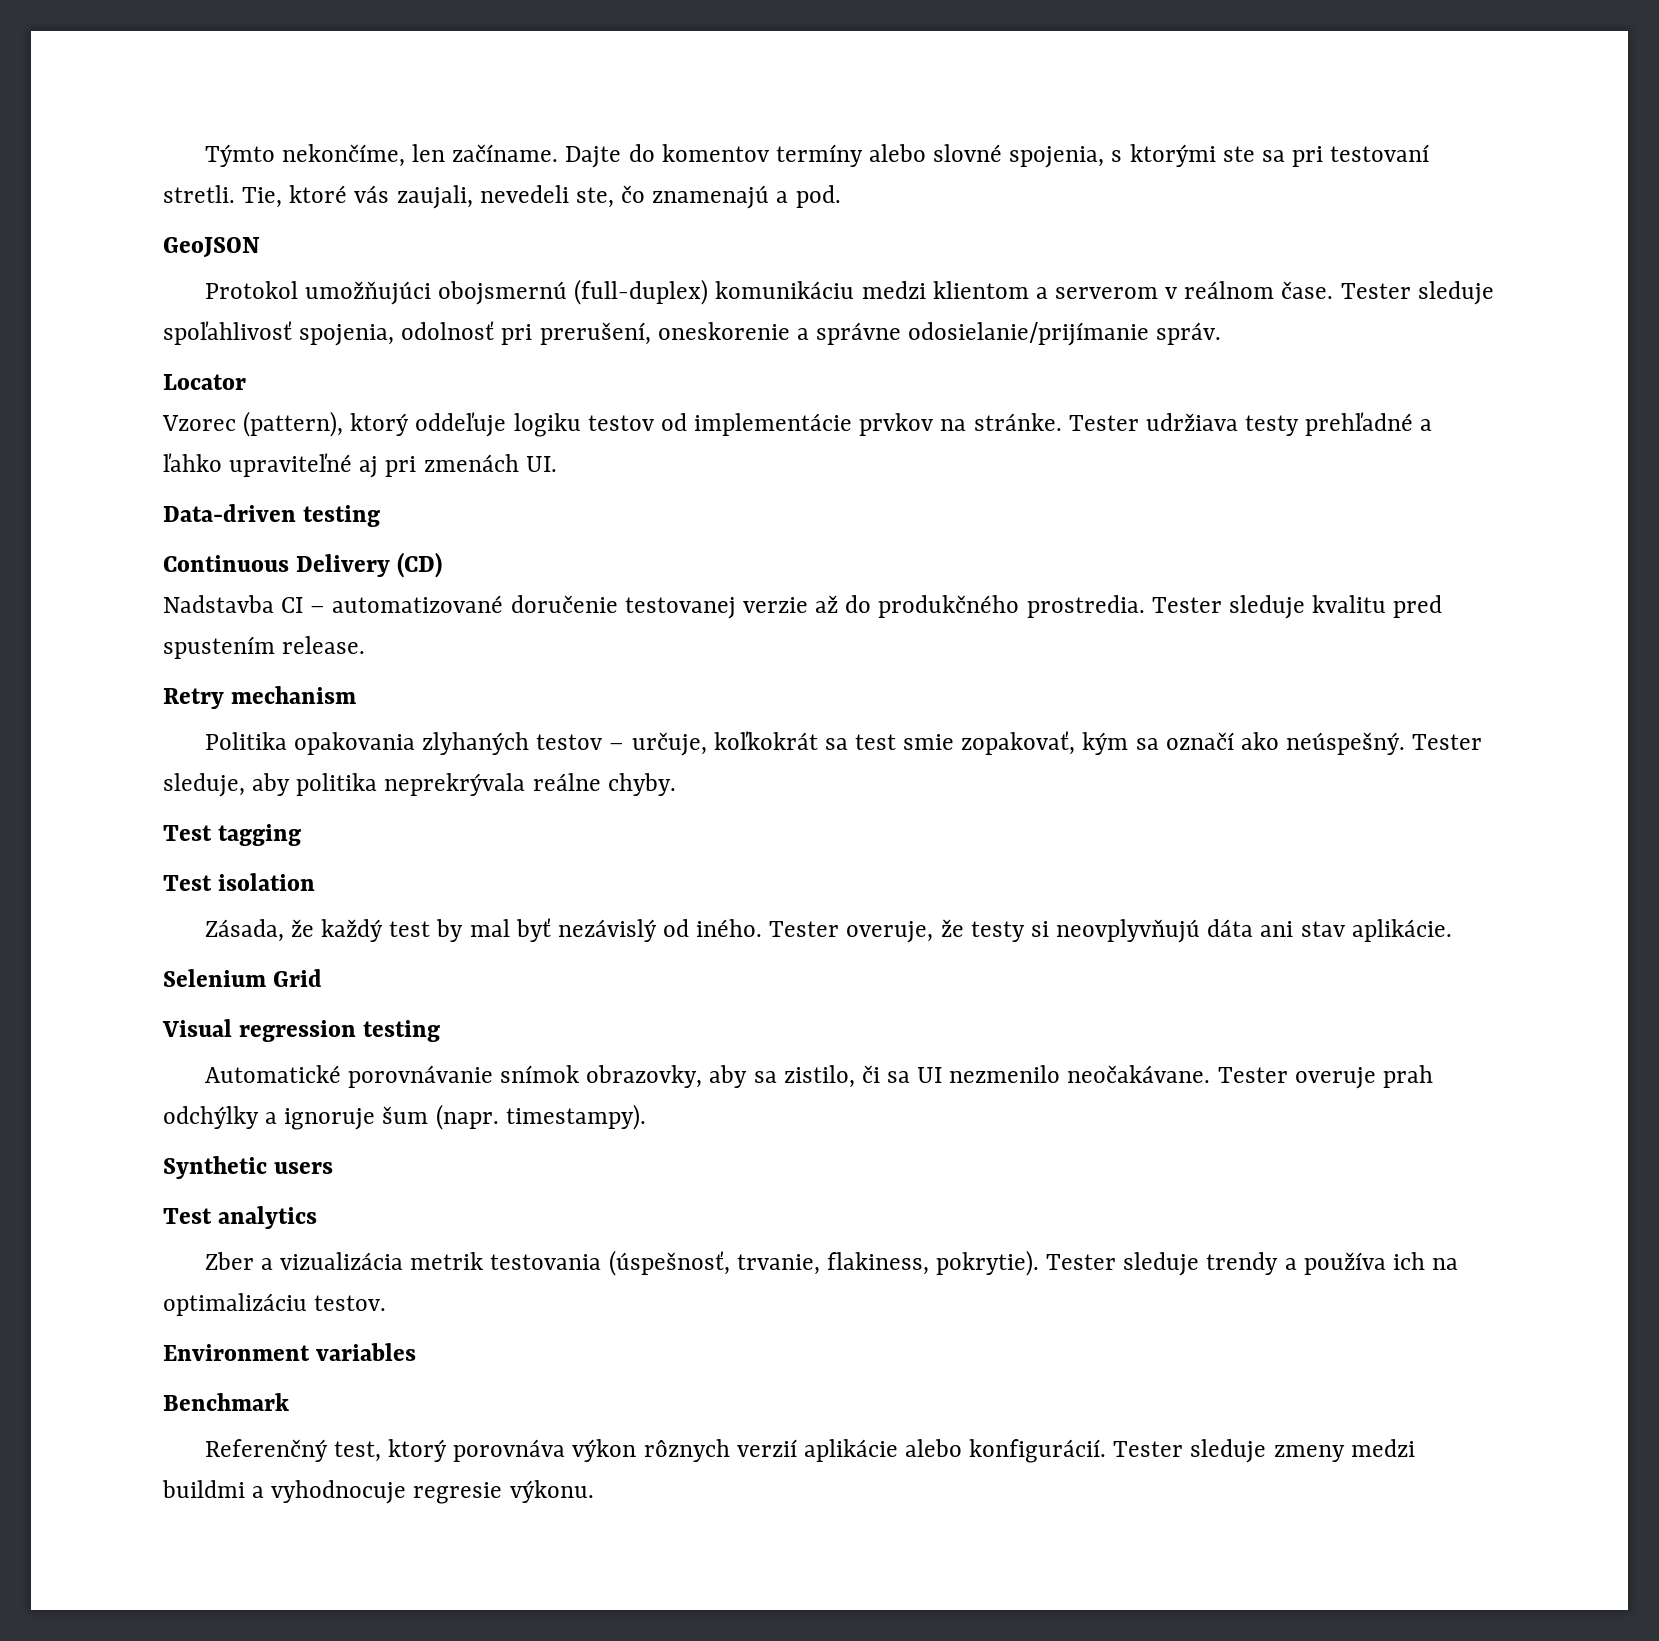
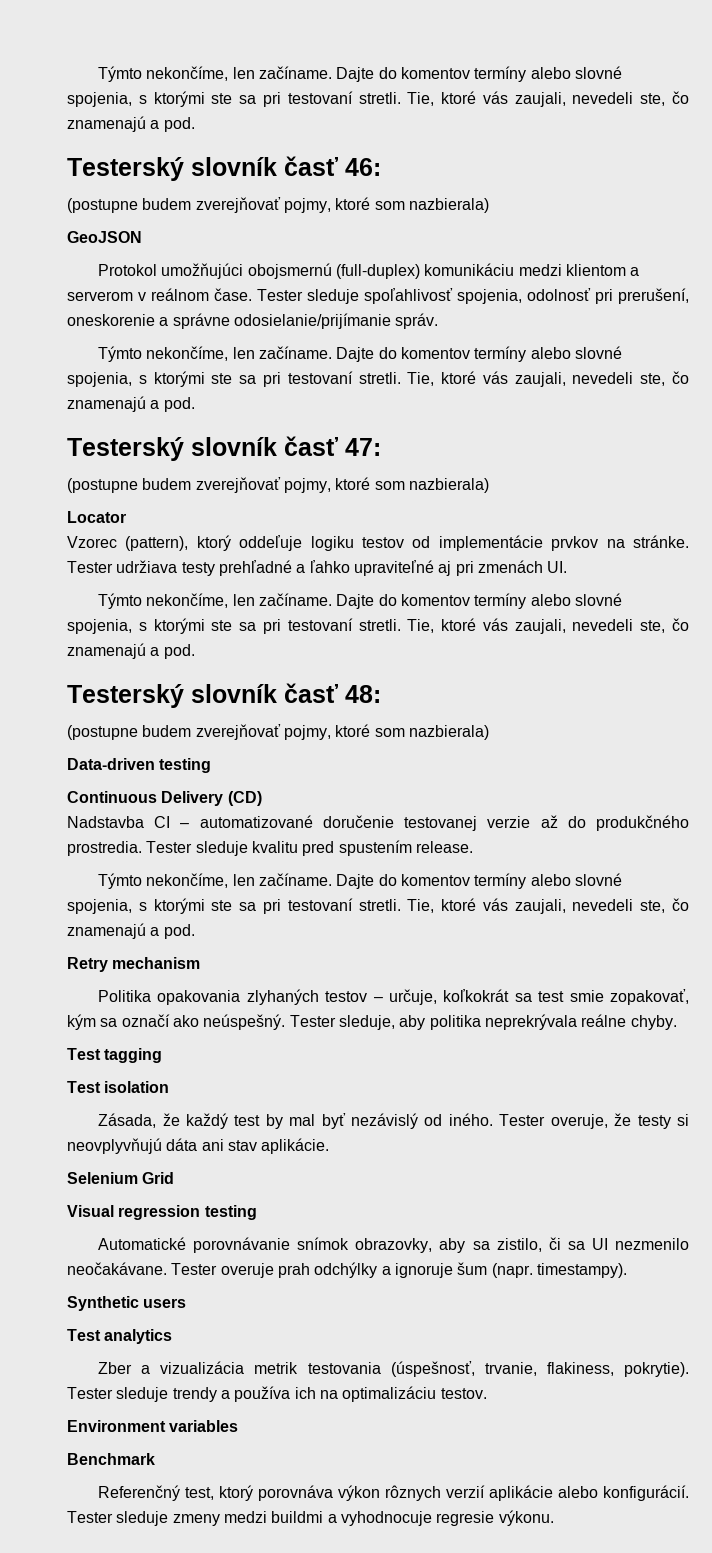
(841, 196) none -> [67,156,381,181] [67,197,489,213] // Testerský slovník časť 46: // (postupne budem zverejňovať pojmy, ktoré som nazbierala)
(1222, 333) none -> [98,346,622,362] [67,371,689,387] [67,396,195,412] [67,436,381,461] [67,477,489,493] // Týmto nekončíme, len začíname. Dajte do komentov termíny alebo slovné spojenia, s ktorými ste sa pri testovaní stretli. Tie, ktoré vás zaujali, nevedeli ste, čo znamenajú a pod. // Testerský slovník časť 47: // (postupne budem zverejňovať pojmy, ktoré som nazbierala)
(557, 464) none -> [98,593,622,609] [67,618,689,634] [67,643,195,659] [67,683,381,708] [67,724,489,740] // Týmto nekončíme, len začíname. Dajte do komentov termíny alebo slovné spojenia, s ktorými ste sa pri testovaní stretli. Tie, ktoré vás zaujali, nevedeli ste, čo znamenajú a pod. // Testerský slovník časť 48: // (postupne budem zverejňovať pojmy, ktoré som nazbierala)
(366, 645) none -> [98,873,622,889] [67,898,689,914] [67,923,195,939] // Týmto nekončíme, len začíname. Dajte do komentov termíny alebo slovné spojenia, s ktorými ste sa pri testovaní stretli. Tie, ktoré vás zaujali, nevedeli ste, čo znamenajú a pod.

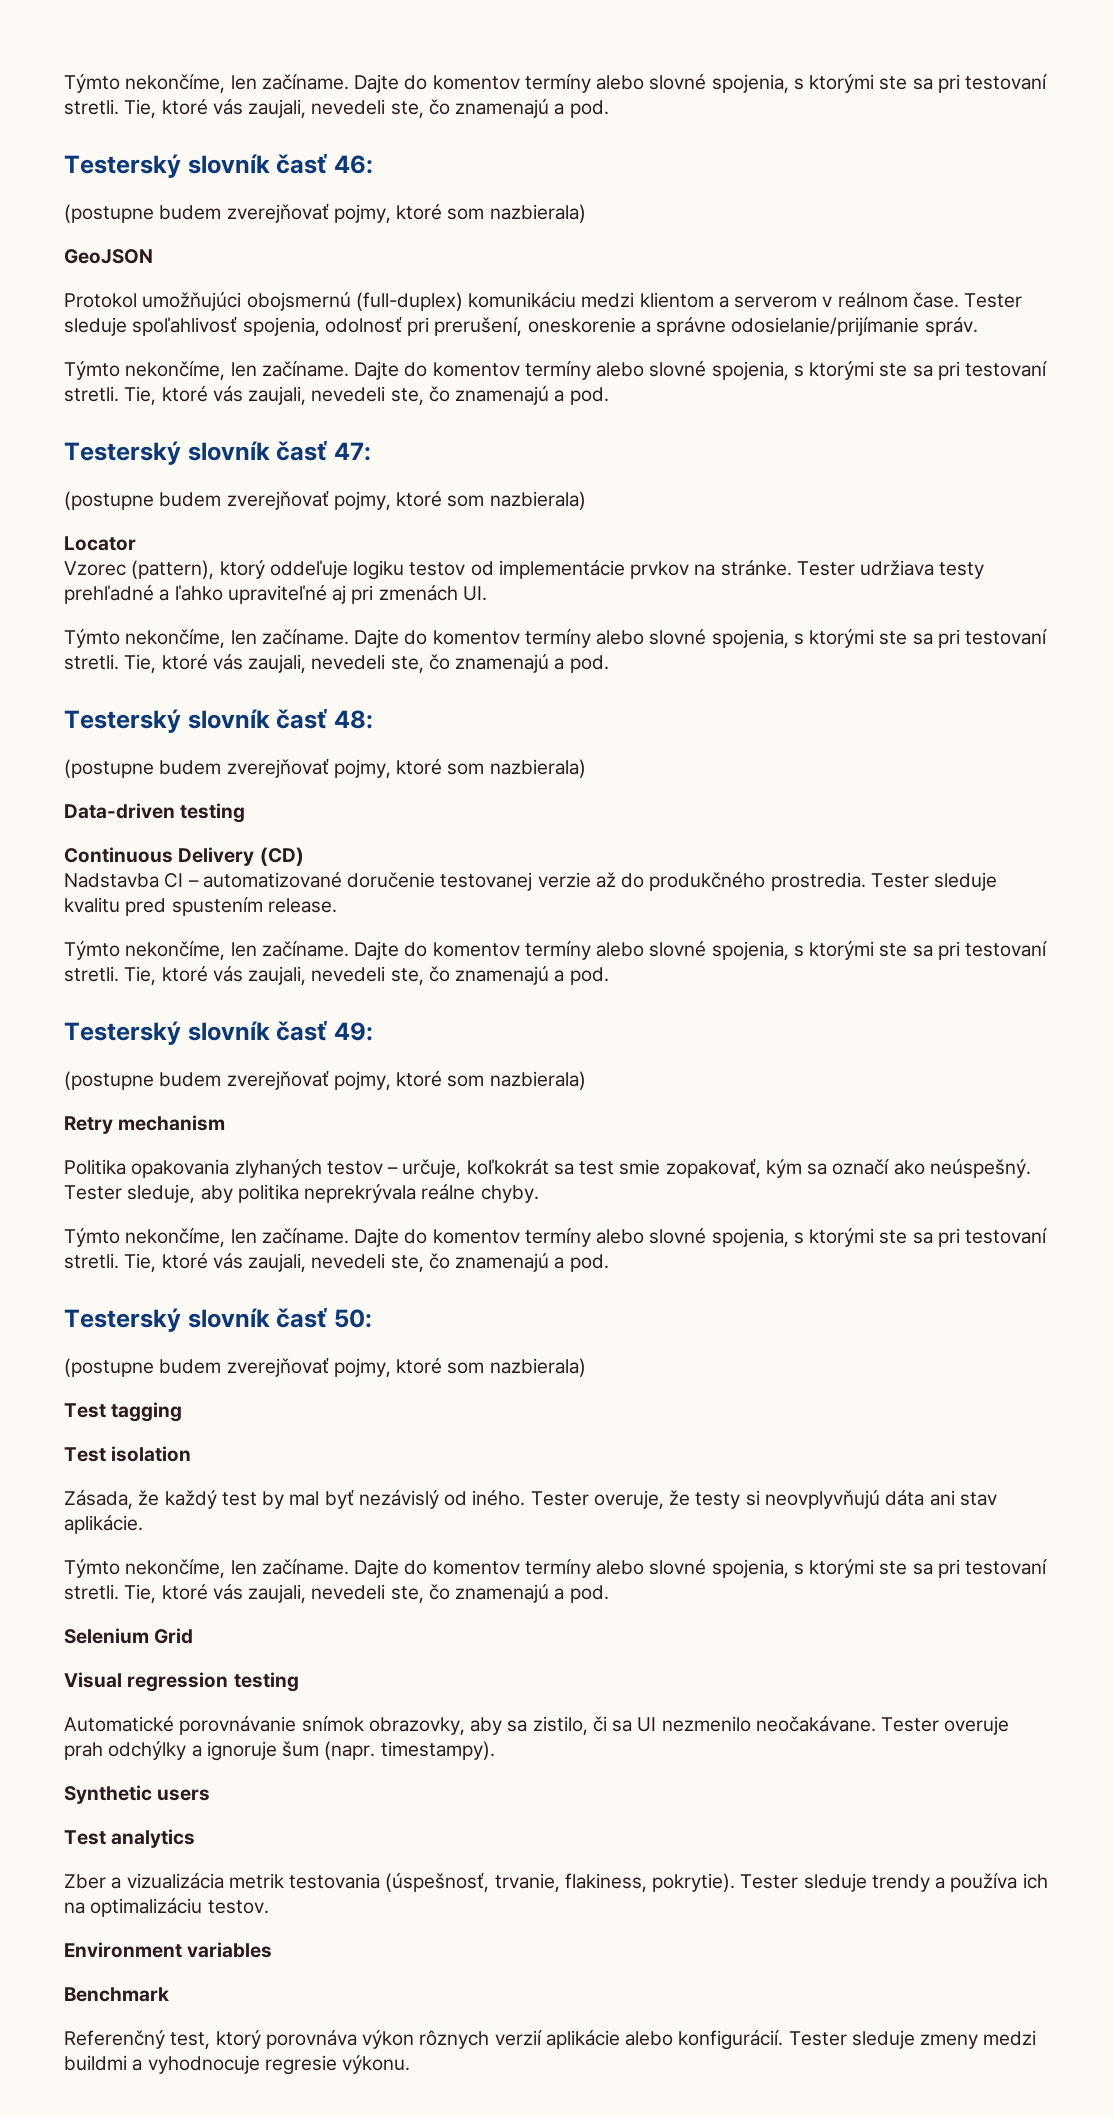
(195, 931) none -> [64,1020,373,1045] [64,1070,586,1090] // Testerský slovník časť 49: // (postupne budem zverejňovať pojmy, ktoré som nazbierala)
(677, 1022) none -> [64,1228,1048,1247] [64,1253,609,1272] [64,1307,372,1332] [64,1357,586,1377] // Týmto nekončíme, len začíname. Dajte do komentov termíny alebo slovné spojenia, s ktorými ste sa pri testovaní stretli. Tie, ktoré vás zaujali, nevedeli ste, čo znamenajú a pod. // Testerský slovník časť 50: // (postupne budem zverejňovať pojmy, ktoré som nazbierala)
(330, 1146) none -> [64,1559,1048,1578] [64,1584,609,1603] // Týmto nekončíme, len začíname. Dajte do komentov termíny alebo slovné spojenia, s ktorými ste sa pri testovaní stretli. Tie, ktoré vás zaujali, nevedeli ste, čo znamenajú a pod.

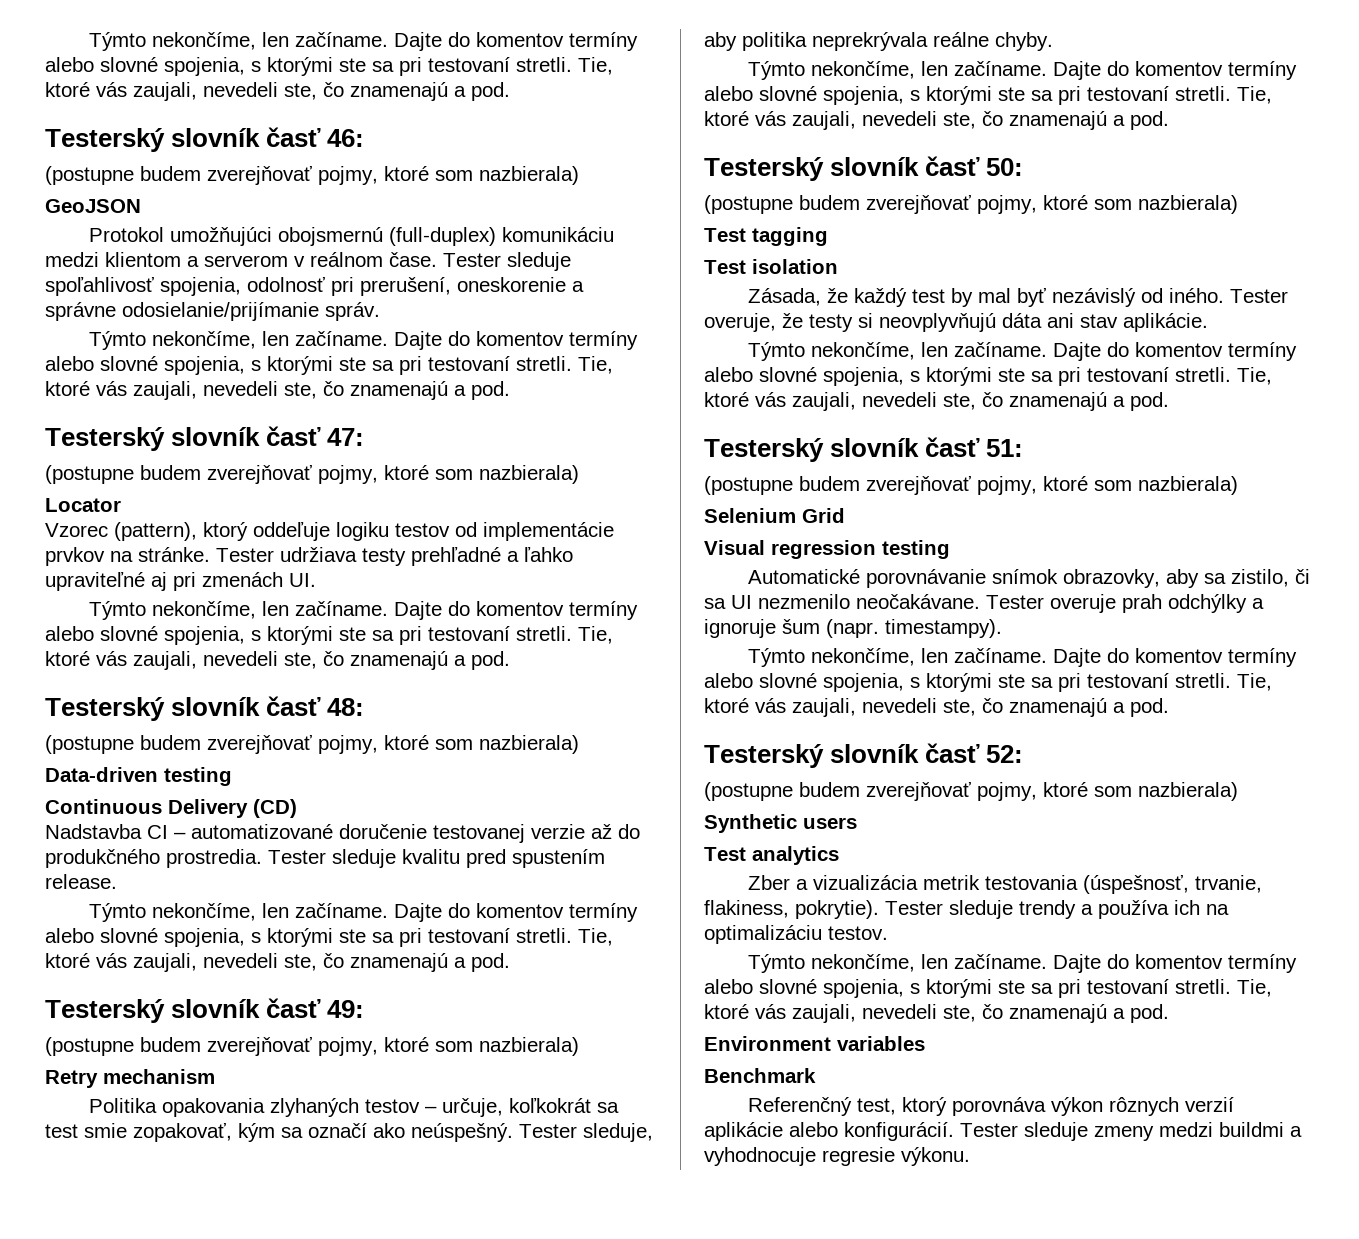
(609, 1594) none -> [704,437,1024,462] [704,476,1238,495] // Testerský slovník časť 51: // (postupne budem zverejňovať pojmy, ktoré som nazbierala)
(495, 1750) none -> [747,648,1297,667] [704,673,1272,692] [704,698,1169,717] [704,743,1024,768] [704,782,1238,801] // Týmto nekončíme, len začíname. Dajte do komentov termíny alebo slovné spojenia, s ktorými ste sa pri testovaní stretli. Tie, ktoré vás zaujali, nevedeli ste, čo znamenajú a pod. // Testerský slovník časť 52: // (postupne budem zverejňovať pojmy, ktoré som nazbierala)
(269, 1907) none -> [747,954,1297,973] [704,979,1272,998] [704,1004,1169,1023] // Týmto nekončíme, len začíname. Dajte do komentov termíny alebo slovné spojenia, s ktorými ste sa pri testovaní stretli. Tie, ktoré vás zaujali, nevedeli ste, čo znamenajú a pod.

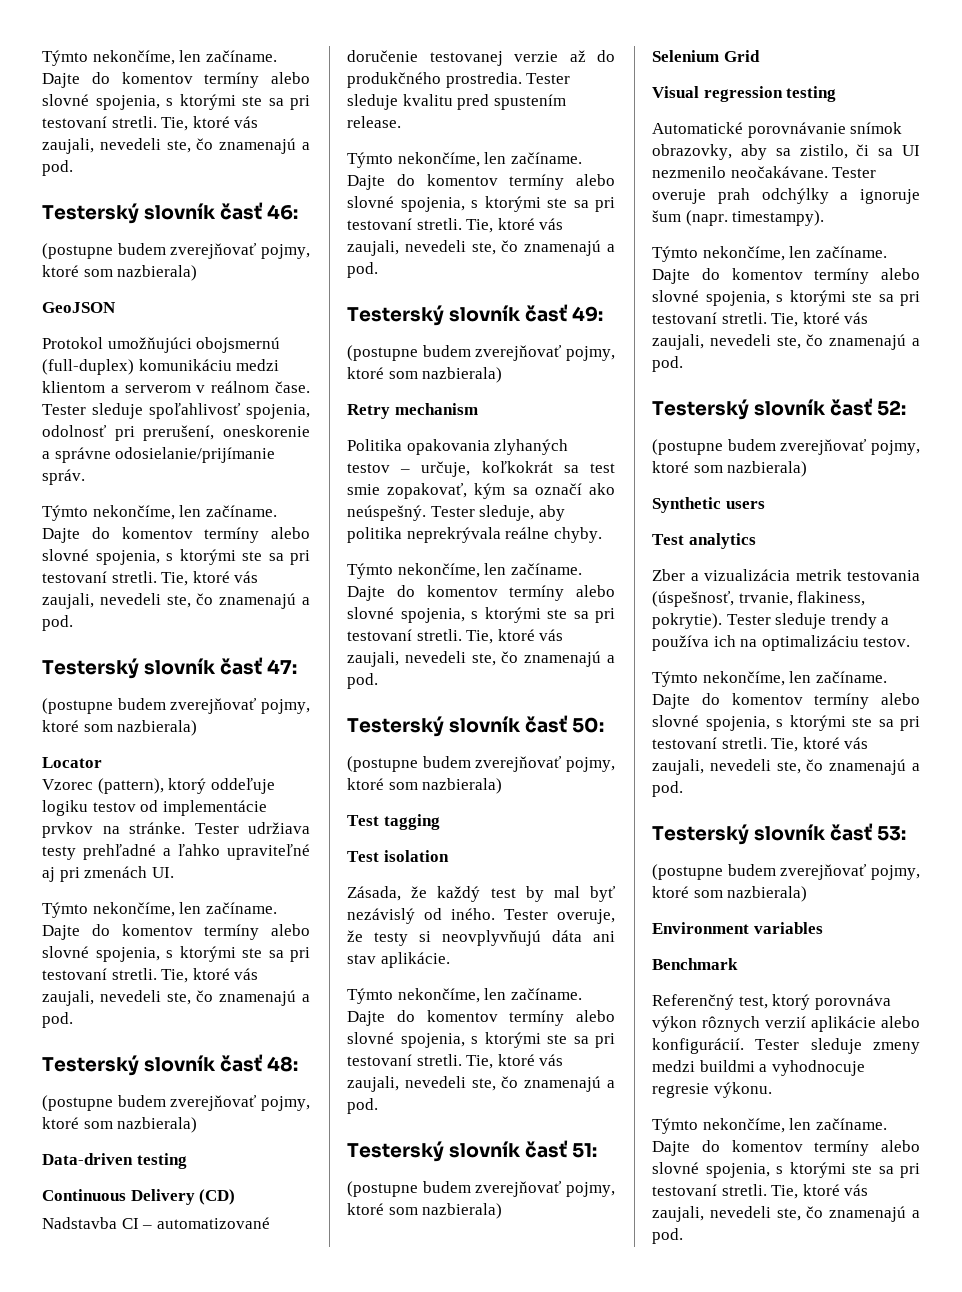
(1169, 1013) none -> [652,823,907,845] [652,864,920,880] [652,886,808,902] // Testerský slovník časť 53: // (postupne budem zverejňovať pojmy, ktoré som nazbierala)
(970, 1156) none -> [652,1118,887,1134] [652,1140,920,1156] [652,1162,920,1178] [652,1184,869,1199] [652,1206,920,1222] [652,1228,683,1244] // Týmto nekončíme, len začíname. Dajte do komentov termíny alebo slovné spojenia, s ktorými ste sa pri testovaní stretli. Tie, ktoré vás zaujali, nevedeli ste, čo znamenajú a pod.

